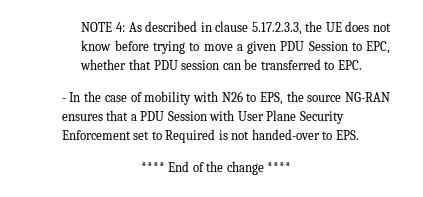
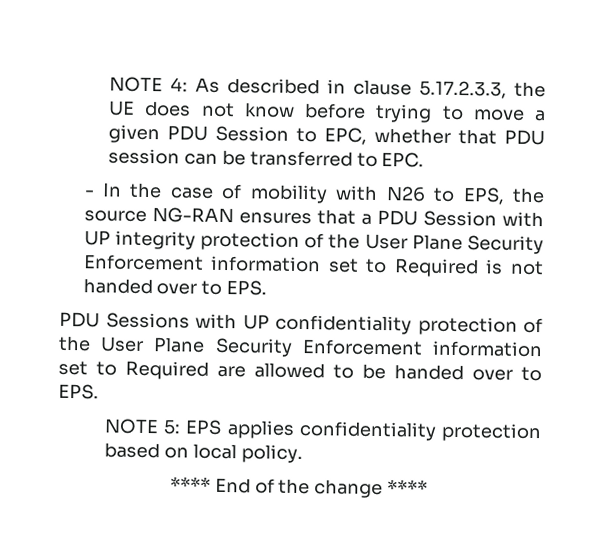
[237,110,344,124] [61,130,131,140] User Plane Security Enforcement -> [83,230,544,255] [82,254,322,273] UP integrity protection of the User Plane Security Enforcement information
[251,129,359,140] handed-over to EPS. -> [82,278,268,296] [59,311,543,336] [58,335,543,358] [58,360,542,382] [58,383,99,400] [104,418,542,443] [104,442,303,464] handed over to EPS. // PDU Sessions with UP confidentiality protection of the User Plane Security Enforcement information set to Required are allowed to be handed over to EPS. // NOTE 5: EPS applies confidentiality protection based on local policy.

